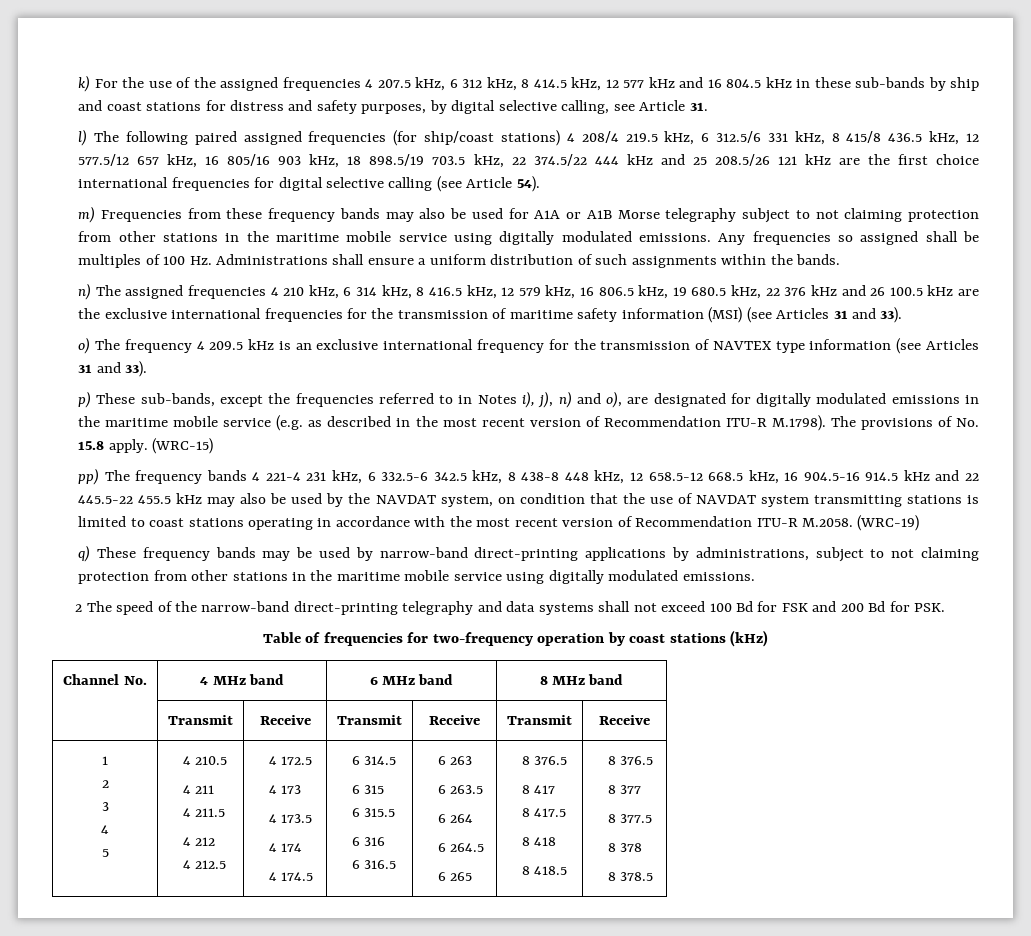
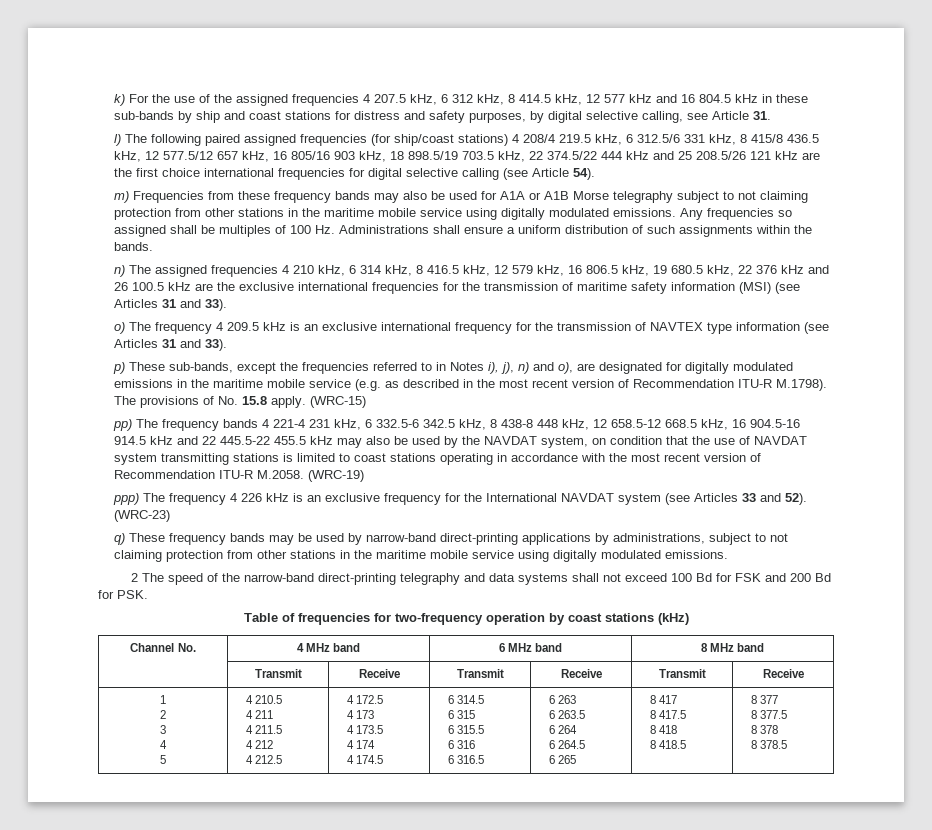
(920, 523) none -> [113,493,808,505] [114,510,171,522] // ppp) The frequency 4 226 kHz is an exclusive frequency for the International NAVDAT system (see Articles 33 and 52). (WRC-23)
[534,756,568,765] [521,785,530,794] 376.5 // 8 -> (657, 699) none
[620,756,654,765] [607,785,616,794] 376.5 // 8 -> (758, 699) none

